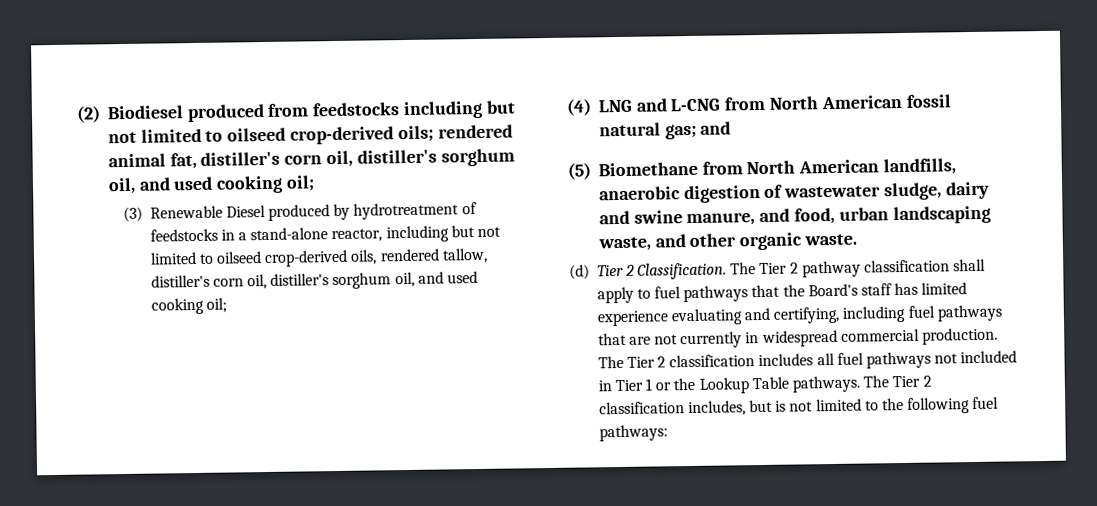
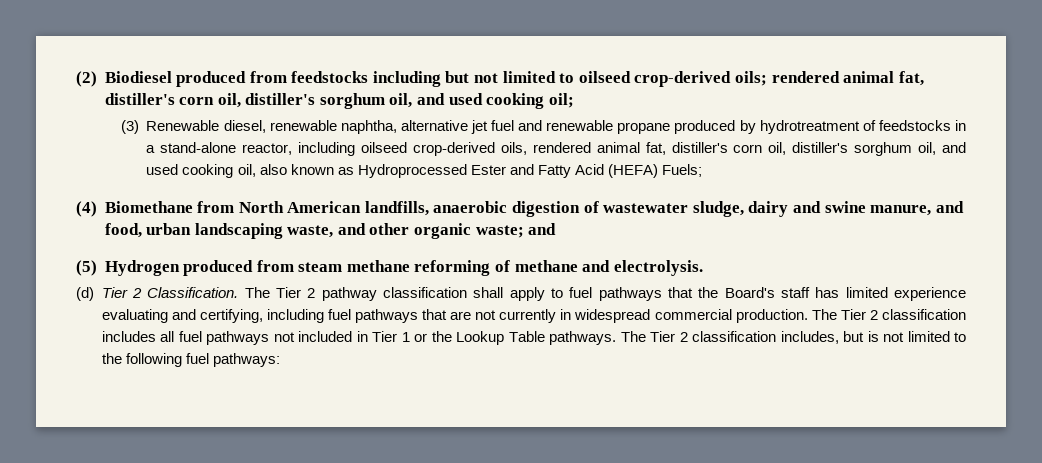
[225,204,266,218] Diesel -> [223,120,671,134] diesel, renewable naphtha, alternative jet fuel and renewable propane
[450,225,501,238] [149,251,214,265] but not limited to -> (356, 149) none
[441,247,488,264] [150,271,478,290] [150,297,227,315] [566,94,951,116] [598,121,732,140] [567,162,591,180] tallow, distiller's corn oil, distiller's sorghum oil, and used cooking oil; // (4) LNG and L-CNG from North American fossil natural gas; and // (5) -> [596,142,967,156] [146,164,702,178] [76,201,97,217] animal fat, distiller's corn oil, distiller's sorghum oil, and used cooking oil, also known as Hydroprocessed Ester and Fatty Acid (HEFA) Fuels; // (4)
[804,233,858,246] waste. -> [475,223,557,238] [76,260,703,276] waste; and // (5) Hydrogen produced from steam methane reforming of methane and electrolysis.

